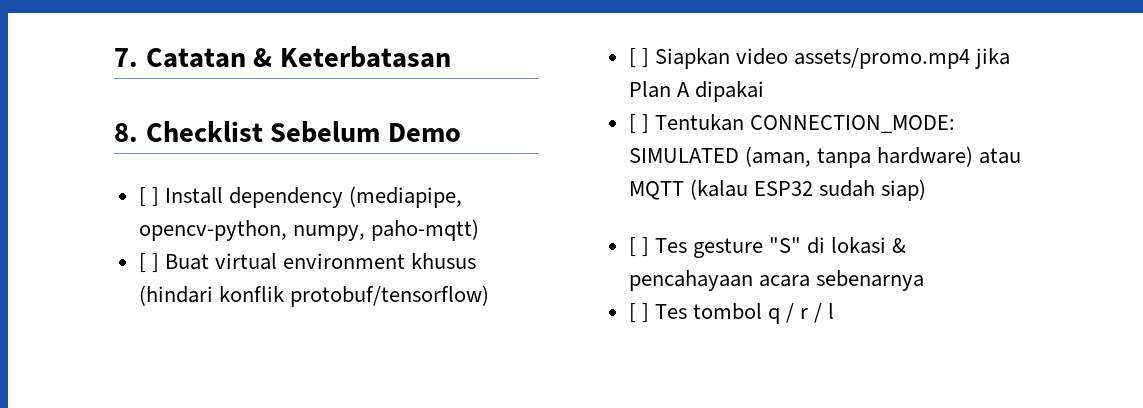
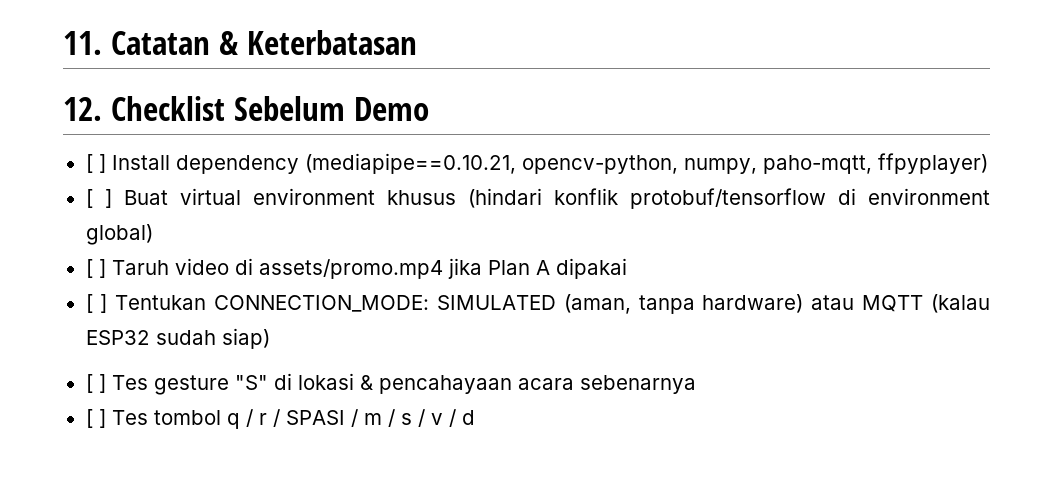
[114,48,138,67] 7. -> [63,31,102,55] 11.
[114,123,138,142] 8. -> [63,97,102,121] 12.
[349,186,463,208] (mediapipe, -> [304,153,516,174] (mediapipe==0.10.21,
[370,219,479,241] paho-mqtt) -> [762,153,988,174] paho-mqtt, ffpyplayer)
[289,285,489,307] [628,48,788,69] protobuf/tensorflow) // [ ] Siapkan video -> [629,188,990,209] [85,224,153,245] [85,258,253,278] protobuf/tensorflow di environment global) // [ ] Taruh video di
[828,303,835,319] l -> [285,409,475,427] SPASI / m / s / v / d

